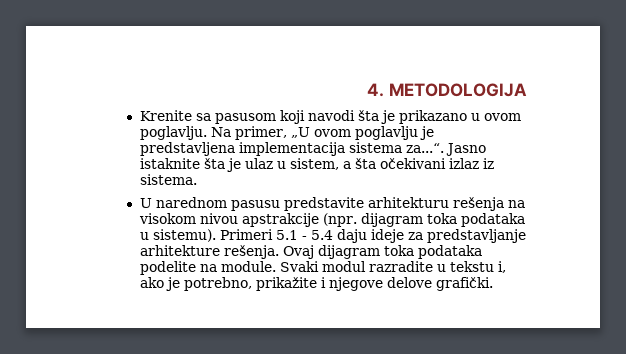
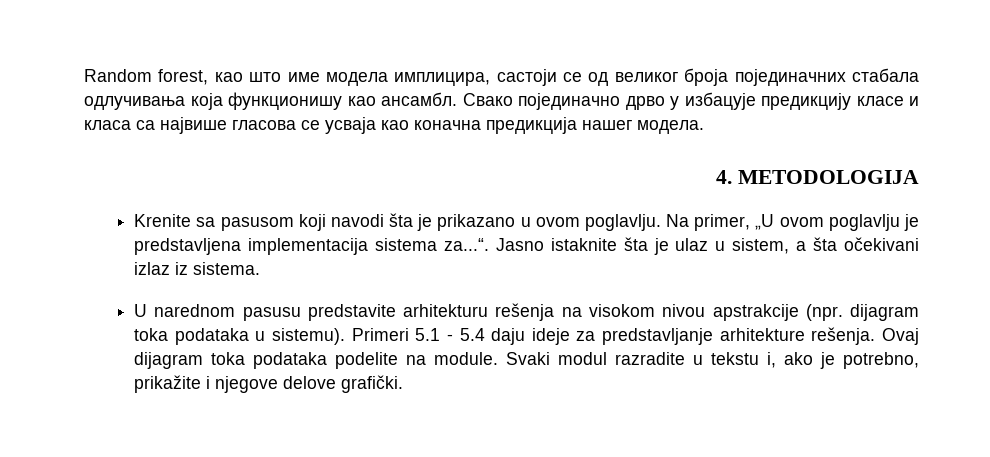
(367, 90) none -> [84,68,919,86] [84,92,919,110] [84,117,704,134] Random forest, као што име модела имплицира, састоји се од великог броја појединачних стабала одлучивања која функционишу као ансамбл. Свако појединачно дрво у избацује предикцију класе и класа са највише гласова се усваја као коначна предикција нашег модела. //

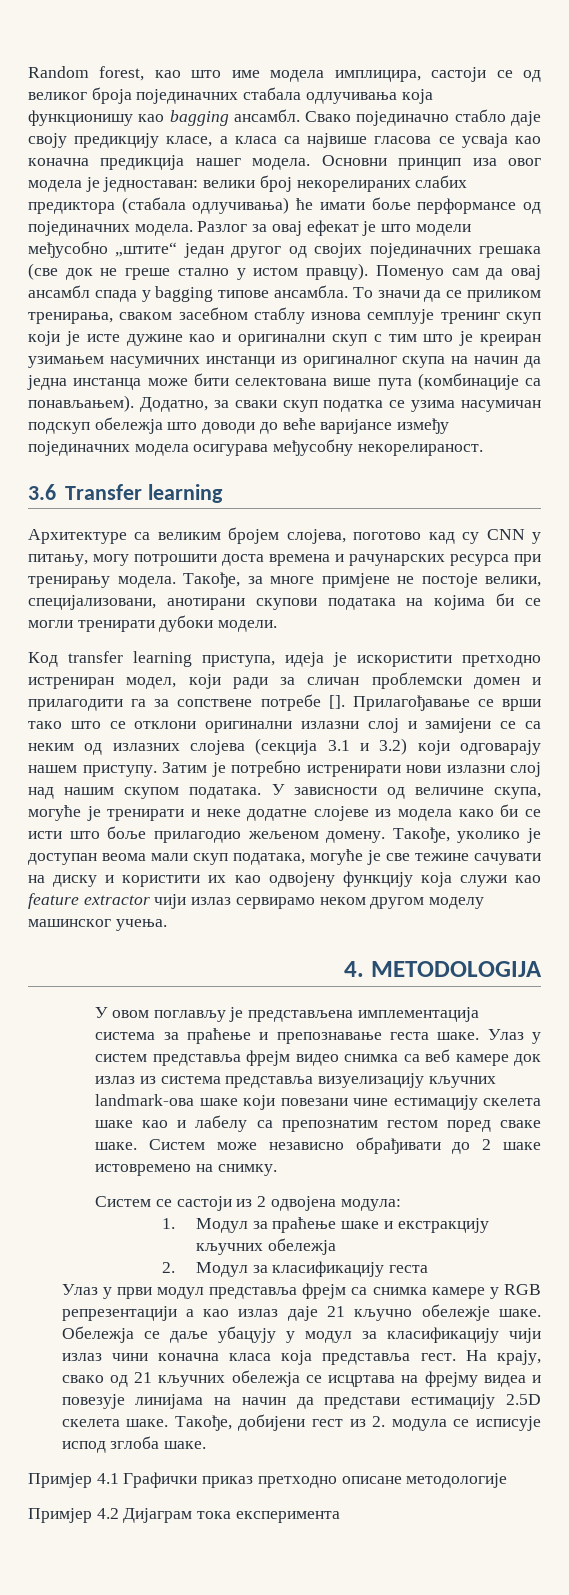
(376, 101) none -> [169,110,229,126] bagging
[625,92,919,110] дрво у избацује предикцију класе и -> [454,109,541,126] [28,133,228,148] стабло даје своју предикцију класе, а
[716,170,919,184] [134,213,920,231] [134,237,920,255] [134,262,261,275] [134,303,919,321] [134,327,919,345] [134,352,919,369] [134,375,404,393] // 4. METODOLOGIJA // Krenite sa pasusom koji navodi šta je prikazano u ovom poglavlju. Na primer, „U ovom poglavlju je predstavljena implementacija sistema za...“. Jasno istaknite šta je ulaz u sistem, a šta očekivani izlaz iz sistema. // U narednom pasusu predstavite arhitekturu rešenja na visokom nivou apstrakcije (npr. dijagram toka podataka u sistemu). Primeri 5.1 - 5.4 daju ideje za predstavljanje arhitekture rešenja. Ovaj dijagram toka podataka podelite na module. Svaki modul razradite u tekstu i, ako je potrebno, prikažite i njegove delove grafički. -> [321,155,542,170] [28,175,468,192] [28,197,541,214] [28,220,471,236] [28,241,542,258] [28,263,541,280] [28,285,541,302] [28,307,541,324] [28,331,541,346] [28,356,541,368] [27,373,541,390] [28,395,541,412] [28,417,450,434] [28,439,483,456] [28,484,223,503] [28,527,541,544] [28,554,541,566] [28,572,541,588] [28,593,541,610] [28,615,278,632] [28,651,541,667] [28,672,541,689] [28,694,541,711] [28,718,541,733] [28,738,541,755] [28,760,541,777] [28,784,541,799] [28,804,541,821] [28,826,541,843] [28,849,541,865] [28,871,541,887] [28,893,485,909] [28,919,167,931] [344,961,542,977] [95,1007,479,1022] [95,1028,541,1044] [95,1049,541,1066] [95,1073,496,1088] [95,1094,541,1110] [95,1115,541,1132] [95,1137,541,1154] [95,1164,277,1176] [95,1196,401,1211] [162,1217,489,1233] [195,1238,336,1255] [162,1261,429,1277] [61,1283,541,1299] [61,1304,541,1321] [61,1326,541,1343] [61,1350,541,1365] [61,1370,541,1387] [61,1394,541,1409] [61,1414,542,1431] [61,1436,207,1453] [28,1472,508,1488] [28,1508,340,1523] Основни принцип иза овог модела је једноставан: велики број некорелираних слабих предиктора (стабала одлучивања) ће имати боље перформансе од појединачних модела. Разлог за овај ефекат је што модели међусобно „штите“ један другог од својих појединачних грешака (све док не греше стално у истом правцу). Поменуо сам да овај ансамбл спада у bagging типове ансамбла. То значи да се приликом тренирања, сваком засебном стаблу изнова семплује тренинг скуп који је исте дужине као и оригинални скуп с тим што је креиран узимањем насумичних инстанци из оригиналног скупа на начин да једна инстанца може бити селектована више пута (комбинације са понављањем). Додатно, за сваки скуп податка се узима насумичан подскуп обележја што доводи до веће варијансе између појединачних модела осигурава међусобну некорелираност. // 3.6 Transfer learning // Архитектуре са великим бројем слојева, поготово кад су CNN у питању, могу потрошити доста времена и рачунарских ресурса при тренирању модела. Такође, за многе примјене не постоје велики, специјализовани, анотирани скупови података на којима би се могли тренирати дубоки модели. // Код transfer learning приступа, идеја је искористити претходно истрениран модел, који ради за сличан проблемски домен и прилагодити га за сопствене потребе []. Прилагођавање се врши тако што се отклони оригинални излазни слој и замијени се са неким од излазних слојева (секција 3.1 и 3.2) који одговарају нашем приступу. Затим је потребно истренирати нови излазни слој над нашим скупом података. У зависности од величине скупа, могуће је тренирати и неке додатне слојеве из модела како би се исти што боље прилагодио жељеном домену. Такође, уколико је доступан веома мали скуп података, могуће је све тежине сачувати на диску и користити их као одвојену функцију која служи као feature extractor чији излаз сервирамо неком другом моделу машинског учења. // 4. METODOLOGIJA // У овом поглављу је представљена имплементација система за праћење и препознавање геста шаке. Улаз у систем представља фрејм видео снимка са веб камере док излаз из система представља визуелизацију кључних landmark-ова шаке који повезани чине естимацију скелета шаке као и лабелу са препознатим гестом поред сваке шаке. Систем може независно обрађивати до 2 шаке истовремено на снимку. // Систем се састоји из 2 одвојена модула: // 1. Модул за праћење шаке и екстракцију кључних обележја // 2. Модул за класификацију геста // Улаз у први модул представља фрејм са снимка камере у RGB репрезентацији а као излаз даје 21 кључно обележје шаке. Обележја се даље убацују у модул за класификацију чији излаз чини коначна класа која представља гест. На крају, свако од 21 кључних обележја се исцртава на фрејму видеа и повезује линијама на начин да представи естимацију 2.5D скелета шаке. Такође, добијени гест из 2. модула се исписује испод зглоба шаке. // Примјер 4.1 Графички приказ претходно описане методологије // Примјер 4.2 Дијаграм тока експеримента

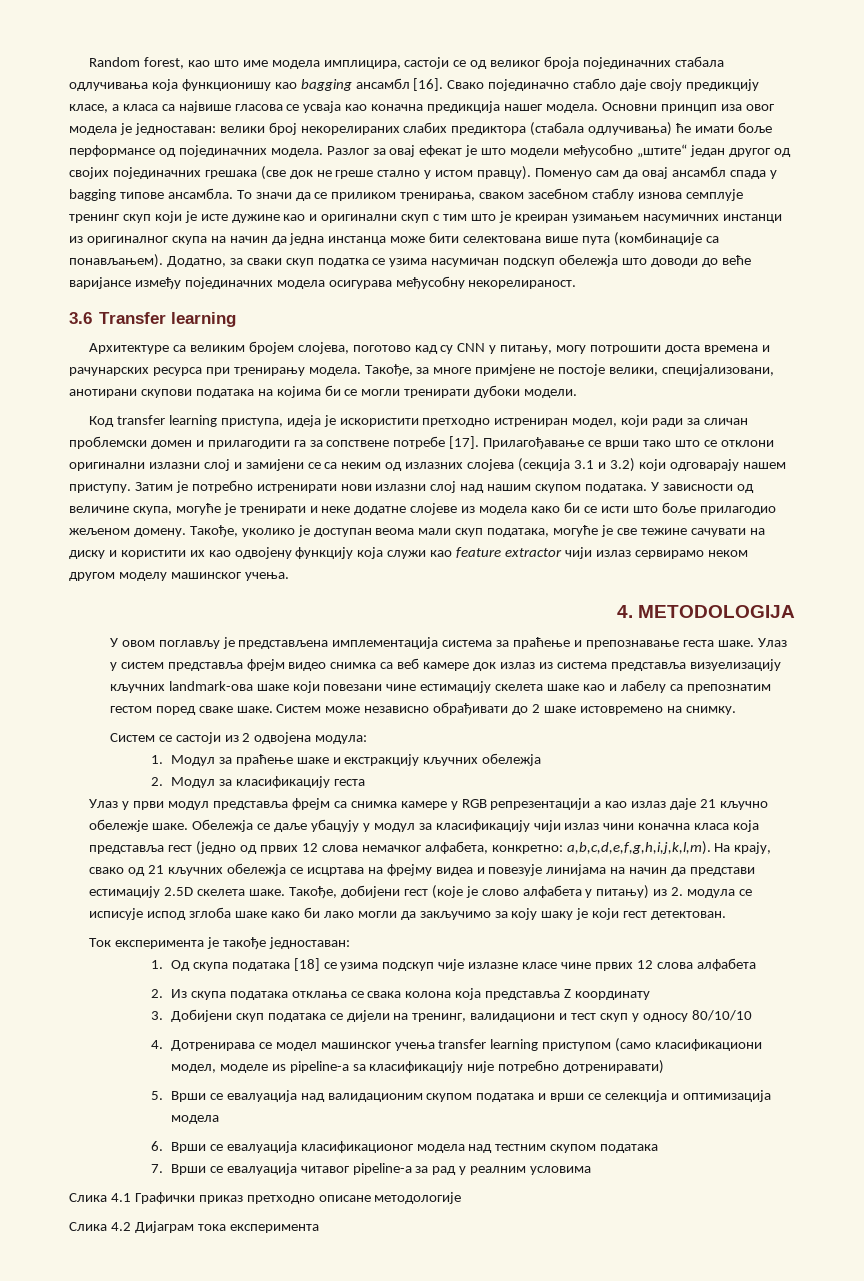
[233,109,300,122] ансамбл. -> [355,78,444,91] ансамбл [16].
[328,695,345,709] []. -> [449,436,480,449] [17].
[420,1353,456,1361] гест. -> [168,841,711,855] гест (једно од првих 12 слова немачког алфабета, конкретно: a,b,c,d,e,f,g,h,i,j,k,l,m).
(343, 1423) none -> [431,885,650,899] (које је слово алфабета у питању)
[164,1441,207,1449] [28,1473,92,1488] шаке. // Примјер -> [235,907,727,920] [89,937,351,950] [150,958,756,971] [150,988,651,1000] [150,1009,752,1022] [150,1038,763,1052] [170,1060,665,1074] [150,1090,771,1102] [170,1115,219,1124] [150,1141,659,1153] [150,1163,592,1175] [69,1193,107,1202] шаке како би лако могли да закључимо за коју шаку је који гест детектован. // Ток експеримента је такође једноставан: // 1. Од скупа података [18] се узима подскуп чије излазне класе чине првих 12 слова алфабета // 2. Из скупа података отклања се свака колона која представља Z координату // 3. Добијени скуп података се дијели на тренинг, валидациони и тест скуп у односу 80/10/10 // 4. Дотренирава се модел машинског учења transfer learning приступом (само класификациони модел, моделе иѕ pipeline-а ѕа класификацију није потребно дотрениравати) // 5. Врши се евалуација над валидационим скупом података и врши се селекција и оптимизација модела // 6. Врши се евалуација класификационог модела над тестним скупом података // 7. Врши се евалуација читавог pipeline-a за рад у реалним условима // Слика
[28,1508,92,1523] Примјер -> [69,1222,107,1231] Слика

